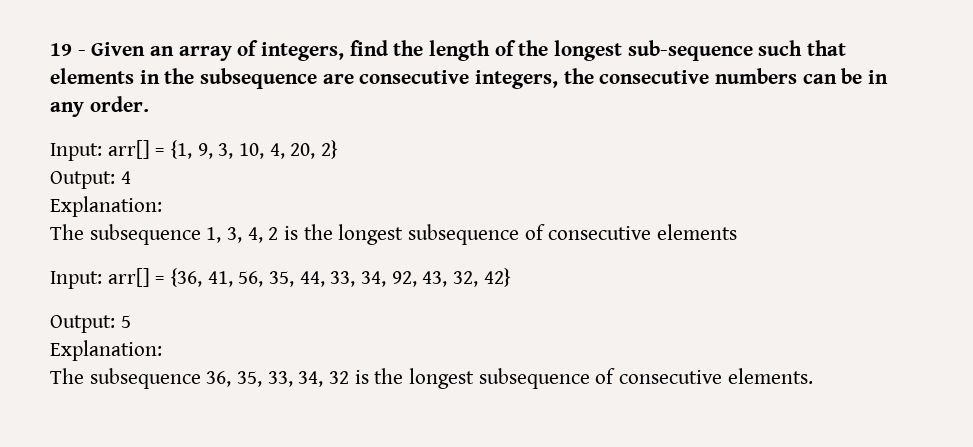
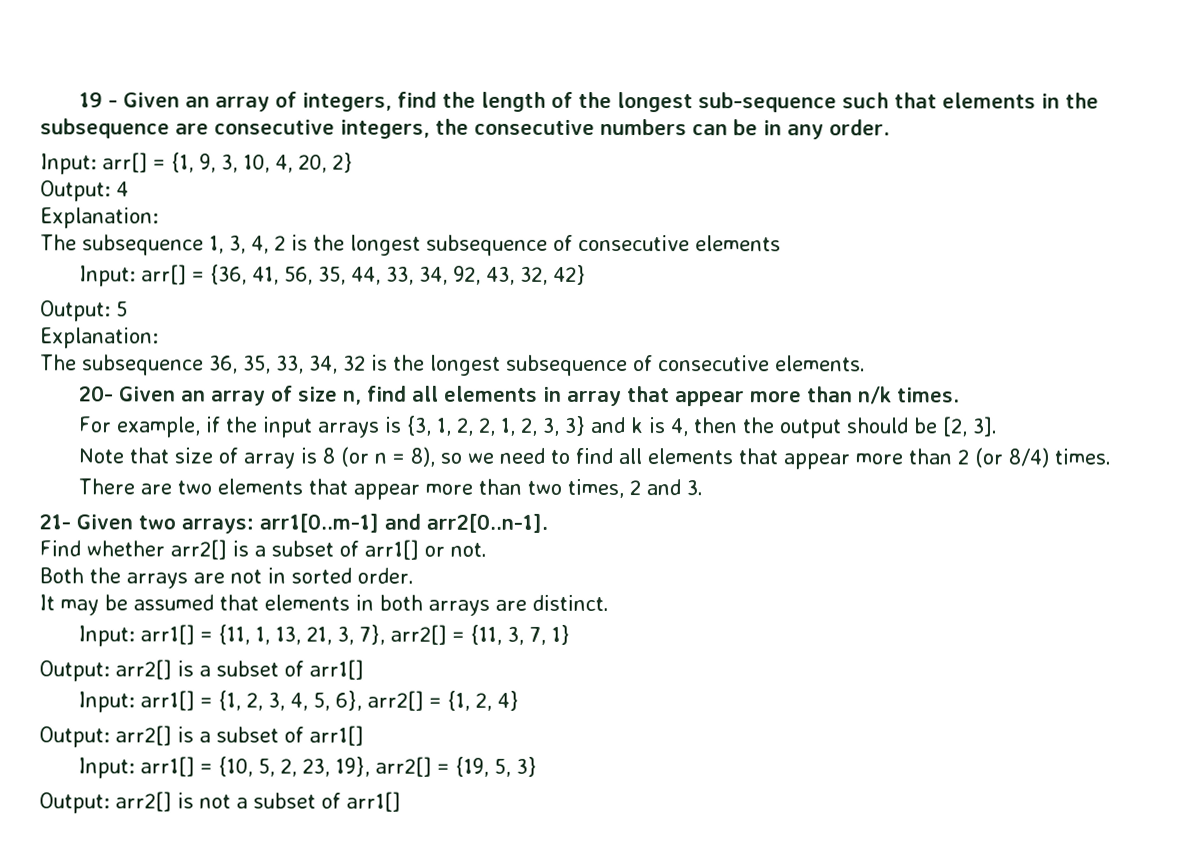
(813, 376) none -> [78,385,960,407] [77,415,998,439] [77,446,1111,470] [77,478,703,500] [39,513,548,534] [39,539,487,560] [39,567,414,589] [39,594,609,616] [77,624,570,647] [39,659,364,682] [77,690,519,713] [39,725,364,748] [77,756,537,779] [39,791,401,814] // 20- Given an array of size n, find all elements in array that appear more than n/k times. // For example, if the input arrays is {3, 1, 2, 2, 1, 2, 3, 3} and k is 4, then the output should be [2, 3]. // Note that size of array is 8 (or n = 8), so we need to find all elements that appear more than 2 (or 8/4) times. // There are two elements that appear more than two times, 2 and 3. // 21- Given two arrays: arr1[0..m-1] and arr2[0..n-1]. // Find whether arr2[] is a subset of arr1[] or not. // Both the arrays are not in sorted order. // It may be assumed that elements in both arrays are distinct. // Input: arr1[] = {11, 1, 13, 21, 3, 7}, arr2[] = {11, 3, 7, 1} // Output: arr2[] is a subset of arr1[] // Input: arr1[] = {1, 2, 3, 4, 5, 6}, arr2[] = {1, 2, 4} // Output: arr2[] is a subset of arr1[] // Input: arr1[] = {10, 5, 2, 23, 19}, arr2[] = {19, 5, 3} // Output: arr2[] is not a subset of arr1[]

